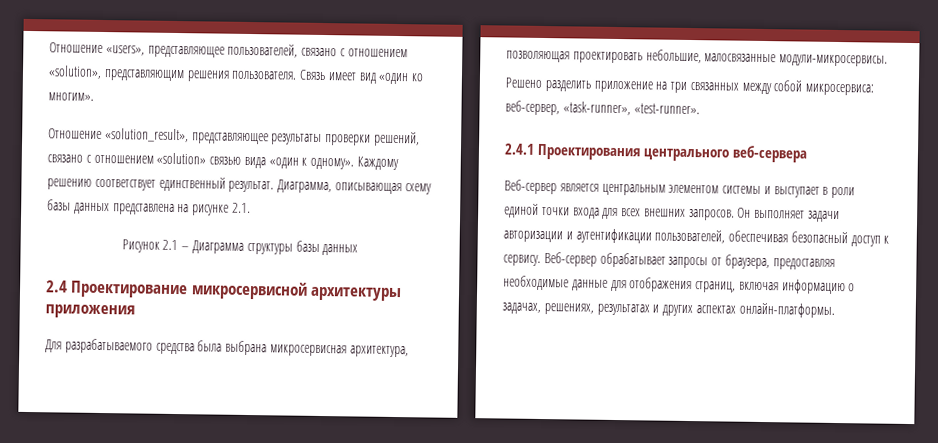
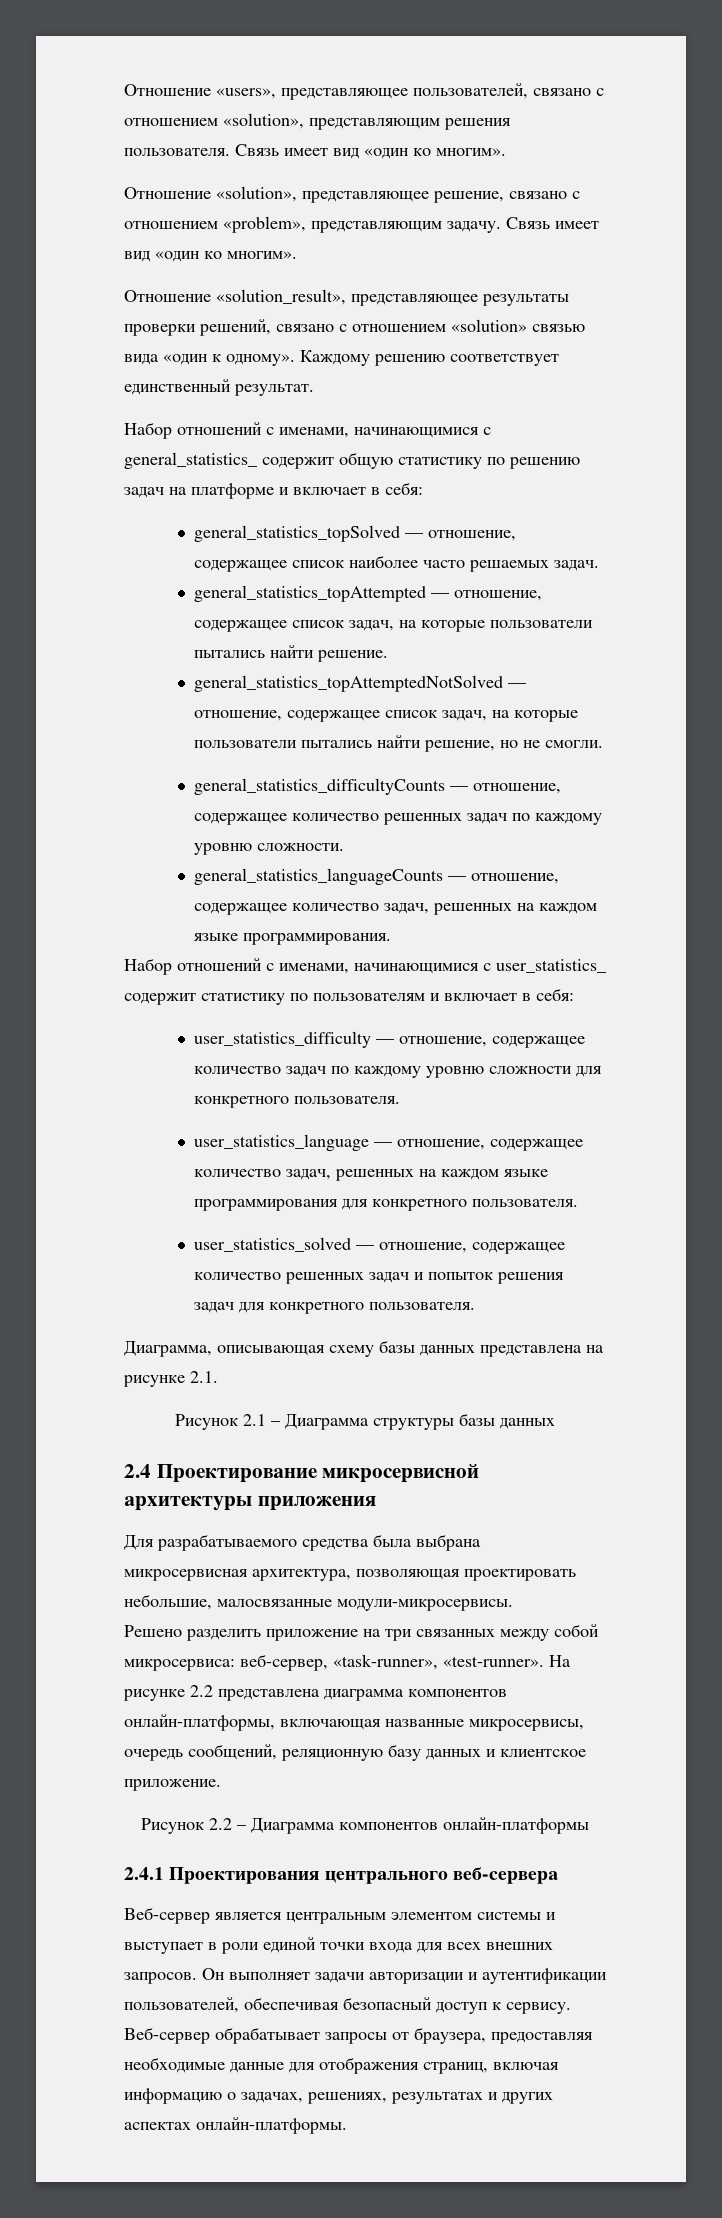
(94, 96) none -> [124,186,580,203] [124,216,599,233] [124,251,297,262] // Отношение «solution», представляющее решение, связано с отношением «problem», представляющим задачу. Связь имеет вид «один ко многим».
(275, 186) none -> [124,422,491,439] [124,452,580,469] [124,482,423,499] [194,525,517,542] [194,555,600,572] [194,585,543,602] [194,620,594,632] [194,645,389,662] [194,675,527,692] [194,710,579,722] [194,735,604,752] [194,778,562,795] [194,813,603,825] [194,843,345,855] [194,868,560,885] [194,903,598,915] [194,933,392,945] [124,958,606,975] [124,988,574,1005] [194,1031,586,1048] [194,1066,603,1078] [194,1096,401,1108] [194,1134,584,1151] [194,1169,549,1181] [194,1199,579,1211] [194,1237,566,1254] [194,1272,565,1284] [194,1302,476,1314] // Набор отношений с именами, начинающимися с general_statistics_ содержит общую статистику по решению задач на платформе и включает в себя: // general_statistics_topSolved — отношение, содержащее список наиболее часто решаемых задач. // general_statistics_topAttempted — отношение, содержащее список задач, на которые пользователи пытались найти решение. // general_statistics_topAttemptedNotSolved — отношение, содержащее список задач, на которые пользователи пытались найти решение, но не смогли. // general_statistics_difficultyCounts — отношение, содержащее количество решенных задач по каждому уровню сложности. // general_statistics_languageCounts — отношение, содержащее количество задач, решенных на каждом языке программирования. // Набор отношений с именами, начинающимися с user_statistics_ содержит статистику по пользователям и включает в себя: // user_statistics_difficulty — отношение, содержащее количество задач по каждому уровню сложности для конкретного пользователя. // user_statistics_language — отношение, содержащее количество задач, решенных на каждом языке программирования для конкретного пользователя. // user_statistics_solved — отношение, содержащее количество решенных задач и попыток решения задач для конкретного пользователя. //
(700, 109) none -> [549,1655,571,1667] [123,1685,507,1701] [124,1714,584,1731] [124,1744,586,1761] [124,1779,221,1791] [141,1817,589,1834] На рисунке 2.2 представлена диаграмма компонентов онлайн-платформы, включающая названные микросервисы, очередь сообщений, реляционную базу данных и клиентское приложение. // Рисунок 2.2 – Диаграмма компонентов онлайн-платформы

